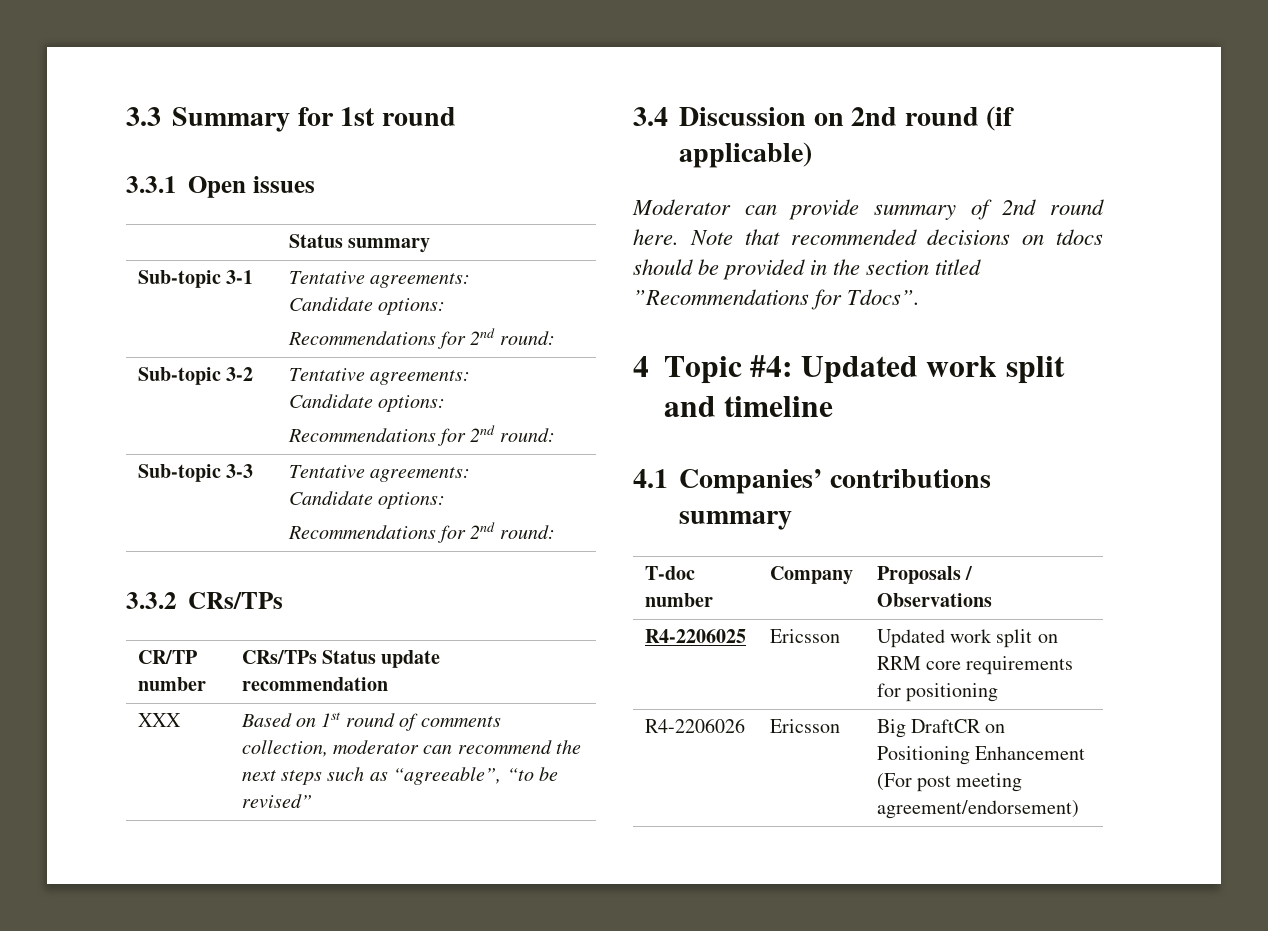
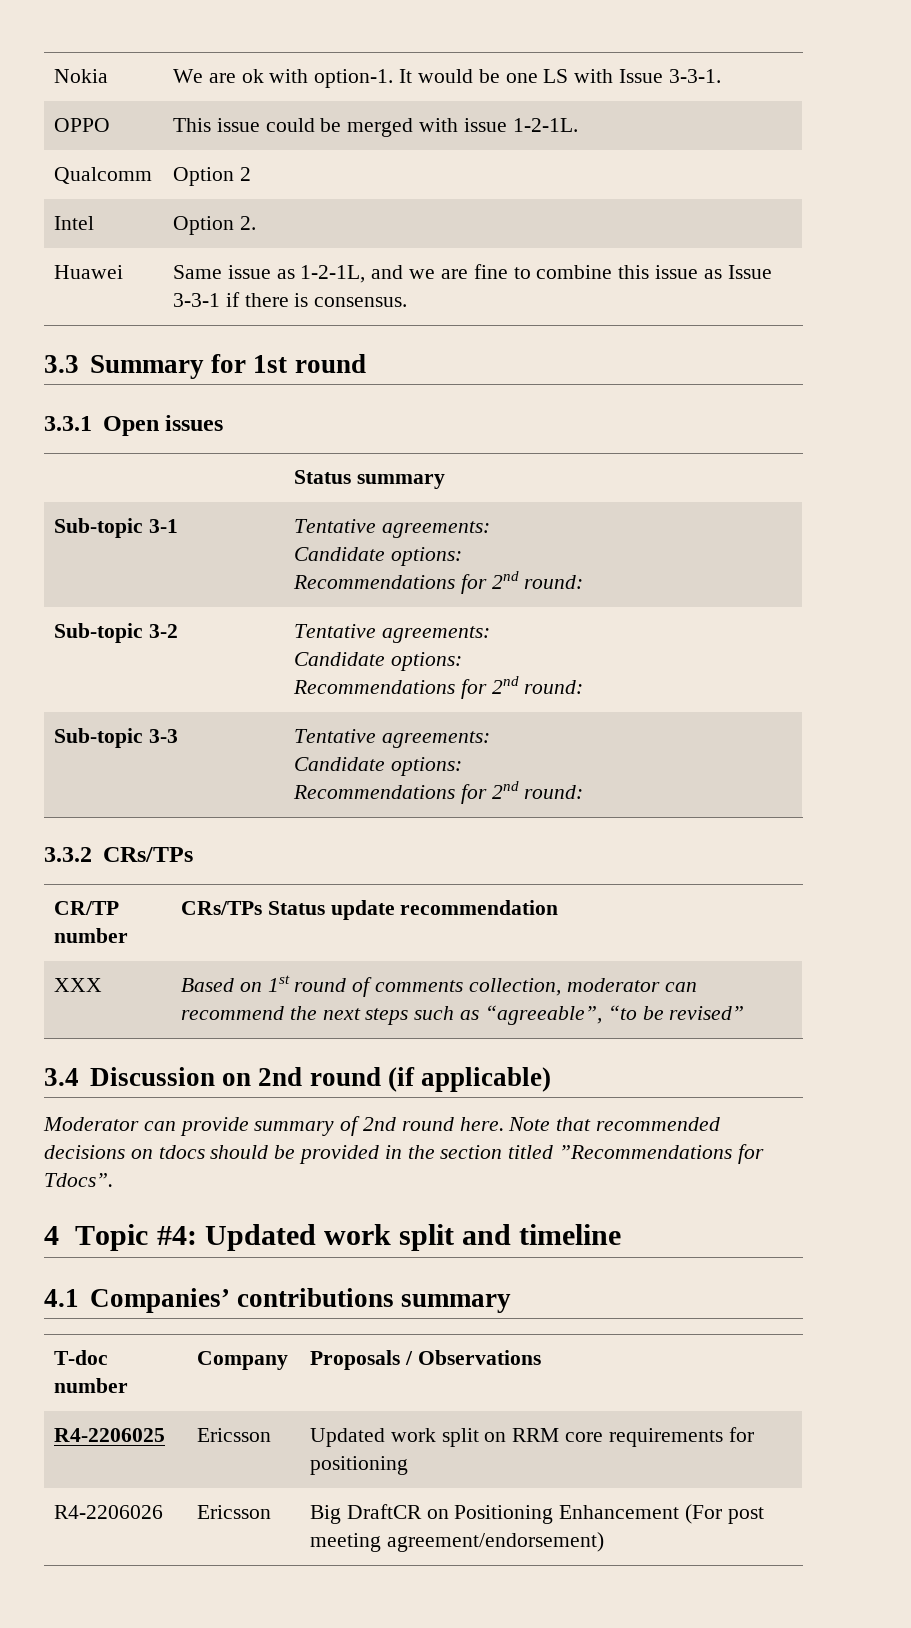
(126, 116) none -> [54,69,109,83] [173,69,721,88] [54,118,111,132] [173,118,578,137] [54,167,153,184] [173,167,251,186] [54,216,95,230] [173,216,256,235] [54,265,124,279] [173,264,772,283] [173,292,408,307] Nokia | We are ok with option-1. It would be one LS with Issue 3-3-1. // OPPO | This issue could be merged with issue 1-2-1L. // Qualcomm | Option 2 // Intel | Option 2. // Huawei | Same issue as 1-2-1L, and we are fine to combine this issue as Issue 3-3-1 if there is consensus. //

